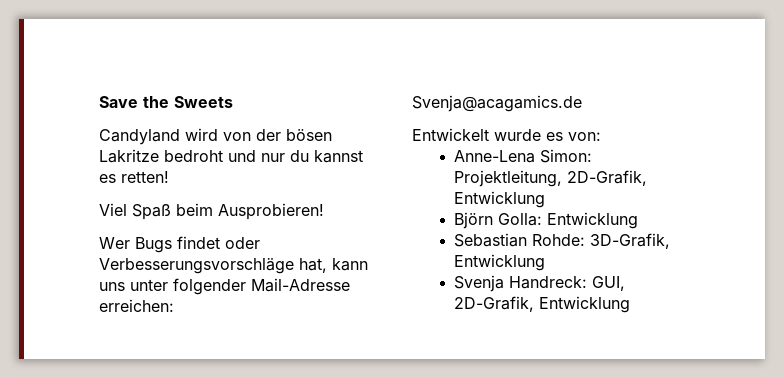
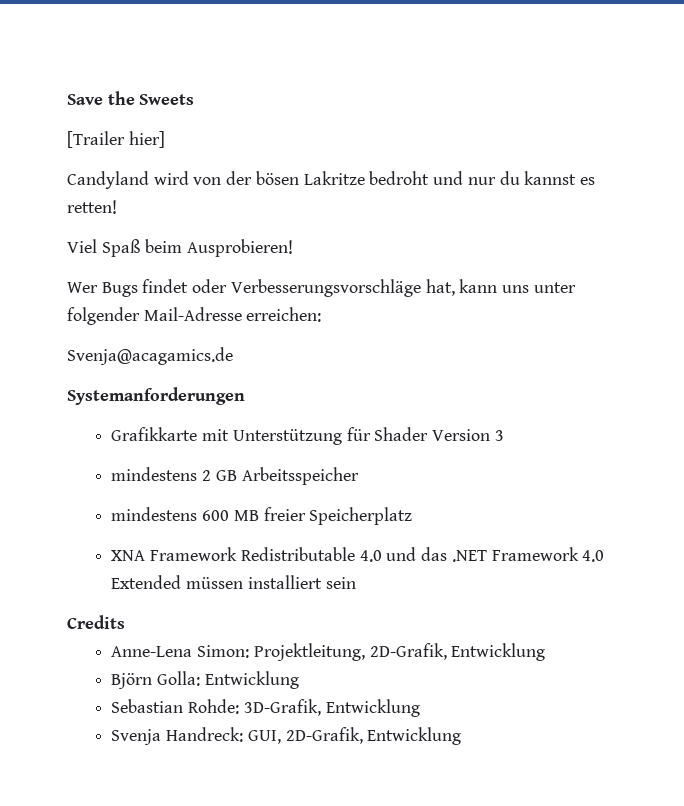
(233, 102) none -> [67,131,165,148] // [Trailer hier]
[412,128,601,141] Entwickelt wurde es von: -> [67,387,245,405] [111,427,504,445] [111,467,359,485] [111,507,413,525] [111,547,605,562] [111,575,356,589] [67,615,125,629] Systemanforderungen // Grafikkarte mit Unterstützung für Shader Version 3 // mindestens 2 GB Arbeitsspeicher // mindestens 600 MB freier Speicherplatz // XNA Framework Redistributable 4.0 und das .NET Framework 4.0 Extended müssen installiert sein // Credits

